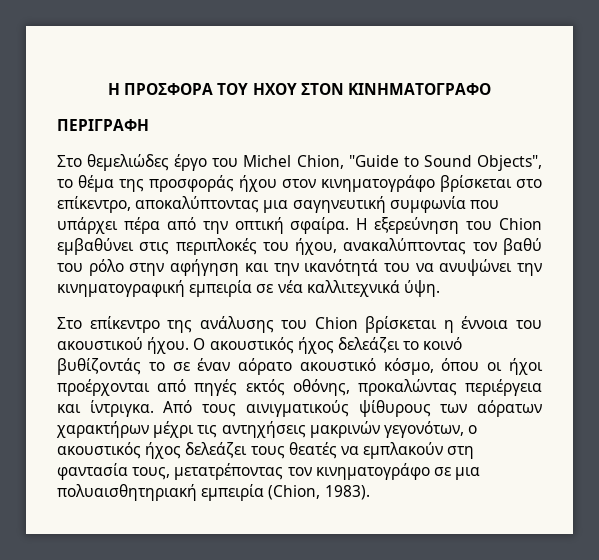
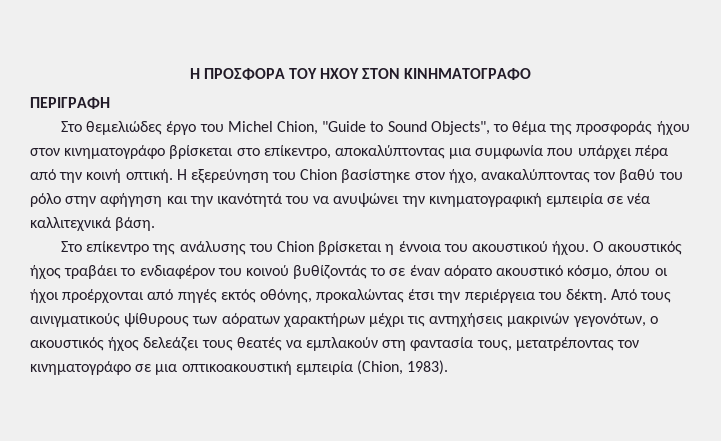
[292,196,386,213] σαγηνευτική -> (472, 153) none
[234,217,350,234] οπτική σφαίρα. -> [86,169,173,183] κοινή οπτική.
[57,238,338,255] εμβαθύνει στις περιπλοκές του ήχου, -> [341,169,477,183] βασίστηκε στον ήχο,
[403,280,440,297] ύψη. -> [115,217,156,231] βάση.
[337,337,463,353] δελεάζει το κοινό -> [64,265,289,279] τραβάει το ενδιαφέρον του κοινού
[465,379,542,396] [57,400,154,417] περιέργεια και ίντριγκα. -> [408,289,608,303] έτσι την περιέργεια του δέκτη.
[57,484,197,501] πολυαισθητηριακή -> [181,361,292,375] οπτικοακουστική

